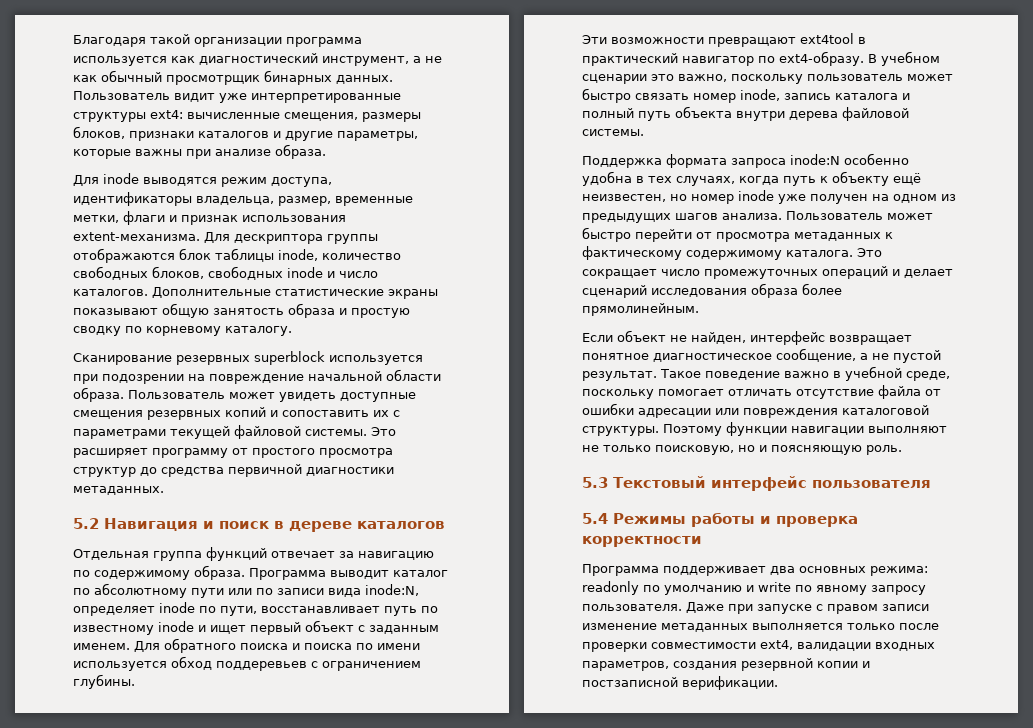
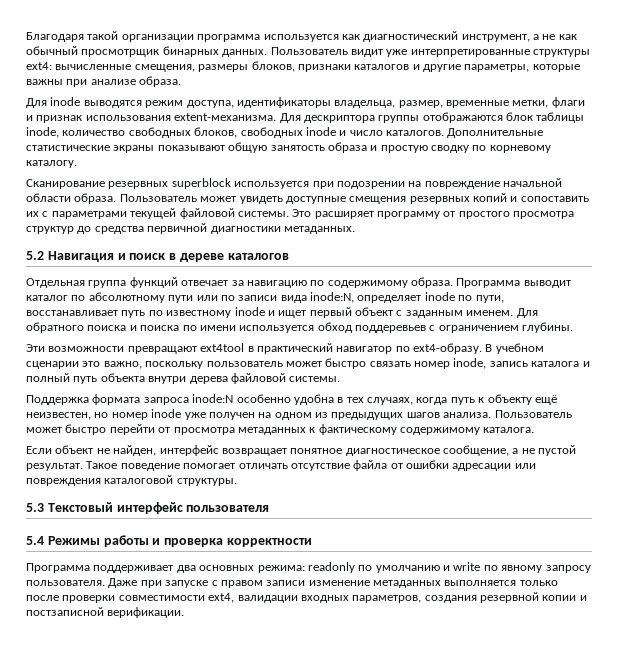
[857,248,882,257] [582,266,953,279] [582,283,842,298] [582,303,699,316] Это сокращает число промежуточных операций и делает сценарий исследования образа более прямолинейным. -> (535, 430) none
[784,366,950,381] [582,389,654,399] важно в учебной среде, поскольку -> (180, 467) none
[663,422,947,436] [582,445,902,455] Поэтому функции навигации выполняют не только поисковую, но и поясняющую роль. -> (237, 482) none

